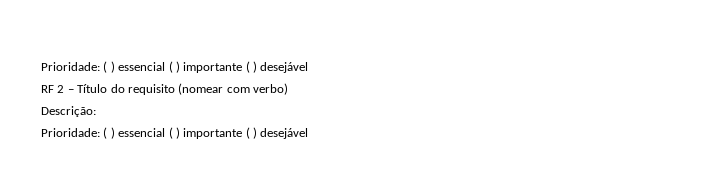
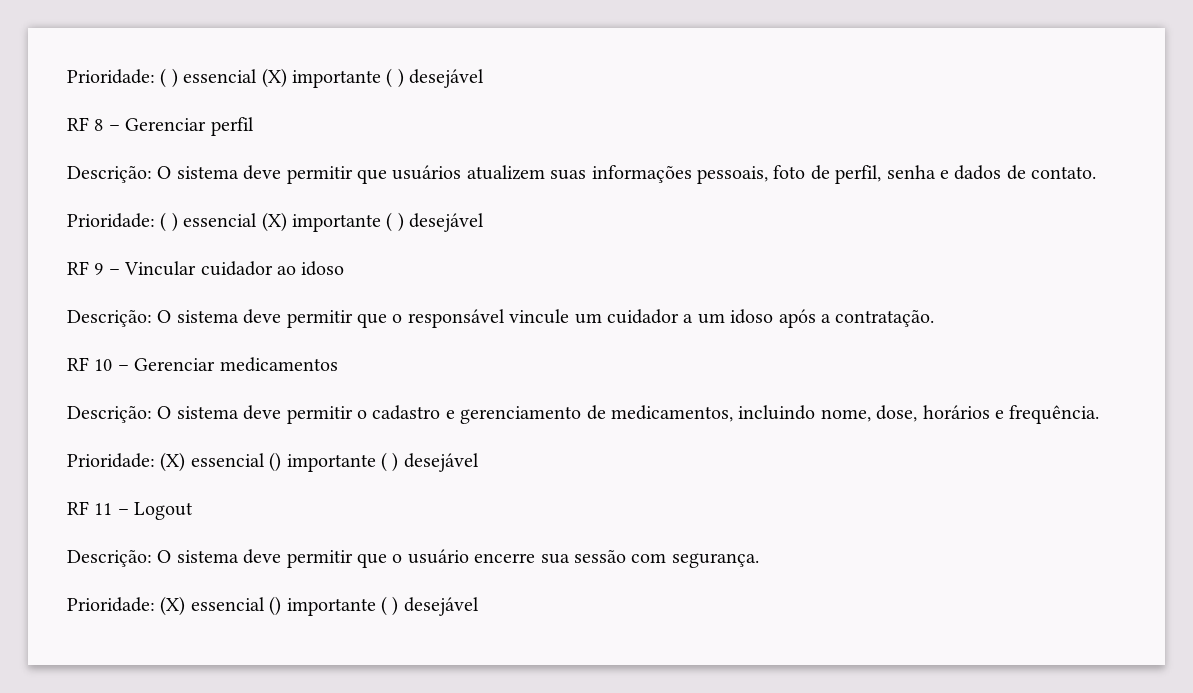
[41,61,309,73] [41,83,288,95] [41,106,96,117] [41,127,309,139] Prioridade: ( ) essencial ( ) importante ( ) desejável // RF 2 – Título do requisito (nomear com verbo) // Descrição: // Prioridade: ( ) essencial ( ) importante ( ) desejável -> [67,68,485,88] [67,117,254,136] [67,165,1097,184] [67,212,485,232] [67,261,345,276] [67,309,935,328] [67,357,338,372] [67,405,1100,424] [67,452,479,472] [67,501,194,520] [67,549,759,568] [67,596,479,616] Prioridade: ( ) essencial (X) importante ( ) desejável // RF 8 – Gerenciar perfil // Descrição: O sistema deve permitir que usuários atualizem suas informações pessoais, foto de perfil, senha e dados de contato. // Prioridade: ( ) essencial (X) importante ( ) desejável // RF 9 – Vincular cuidador ao idoso // Descrição: O sistema deve permitir que o responsável vincule um cuidador a um idoso após a contratação. // RF 10 – Gerenciar medicamentos // Descrição: O sistema deve permitir o cadastro e gerenciamento de medicamentos, incluindo nome, dose, horários e frequência. // Prioridade: (X) essencial () importante ( ) desejável // RF 11 – Logout // Descrição: O sistema deve permitir que o usuário encerre sua sessão com segurança. // Prioridade: (X) essencial () importante ( ) desejável

